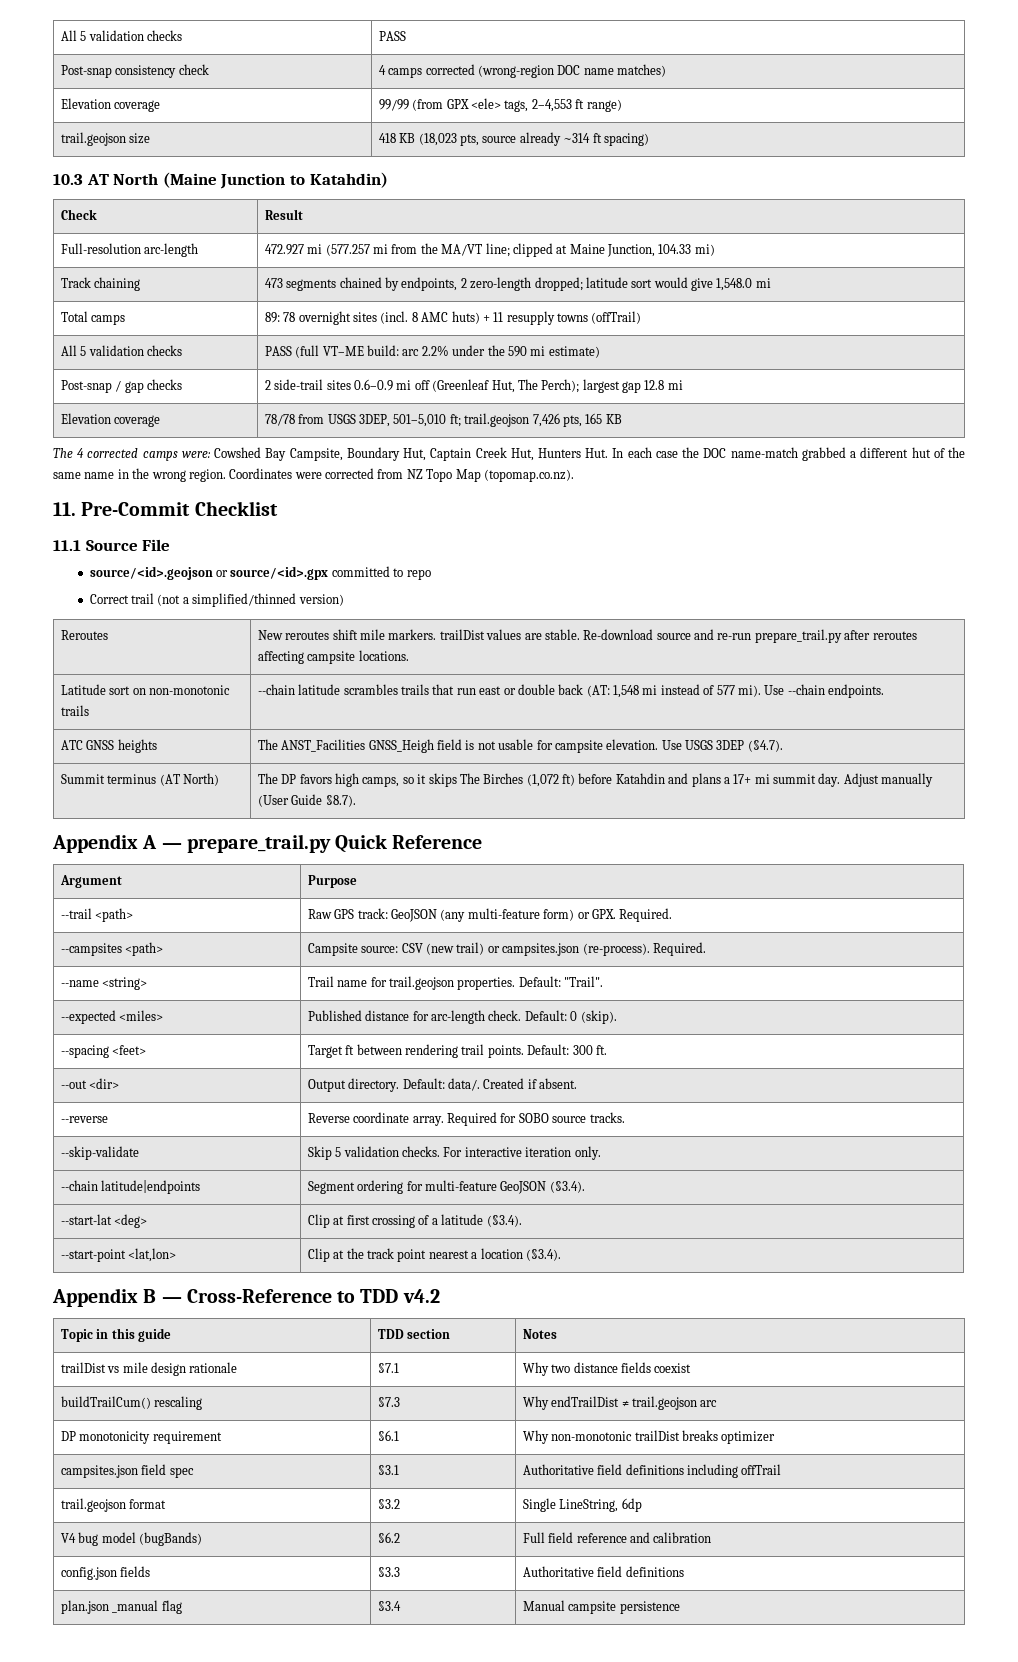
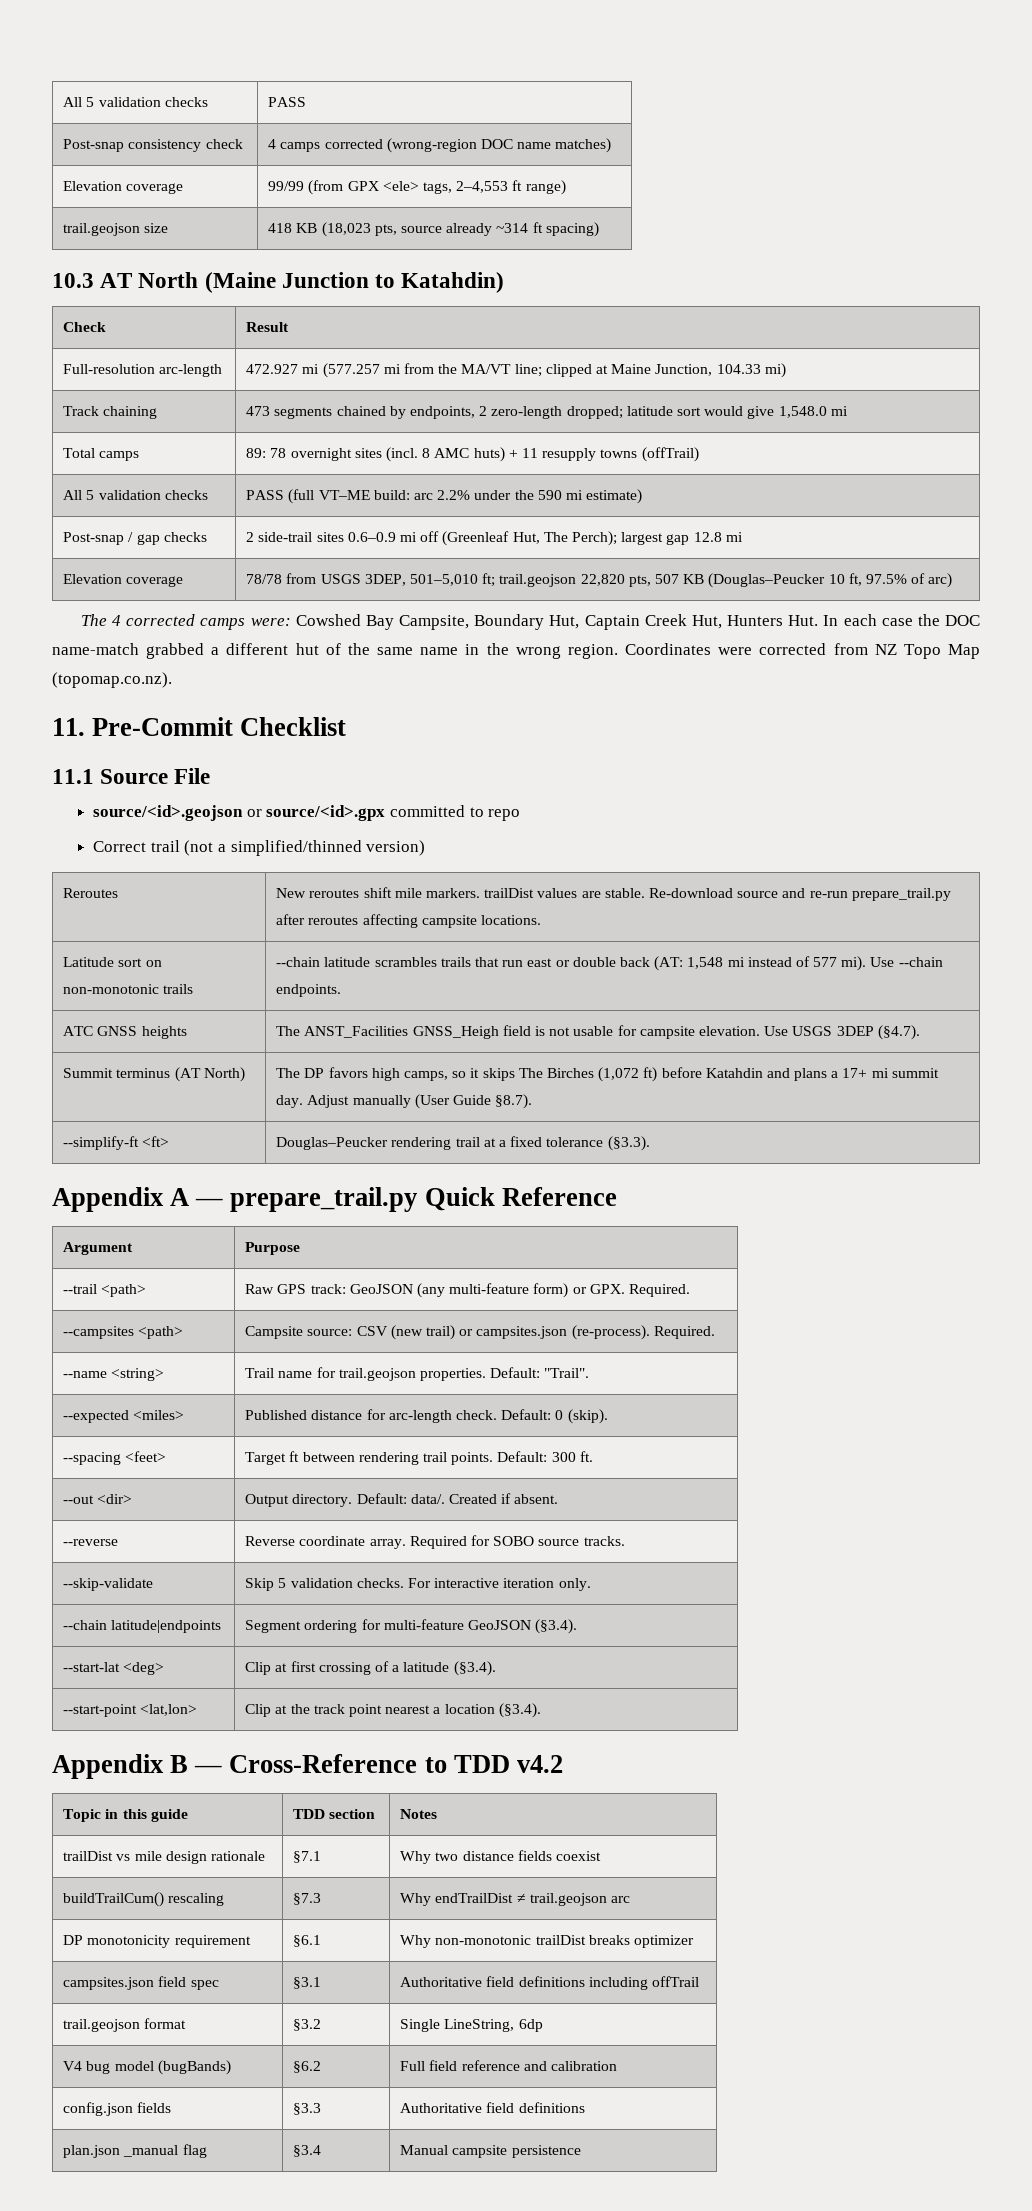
[532,413,622,427] 7,426 pts, 165 KB -> [580,573,953,588] 22,820 pts, 507 KB (Douglas–Peucker 10 ft, 97.5% of arc)
(356, 801) none -> [63,1136,170,1150] [276,1136,650,1151] // --simplify-ft <ft> | Douglas–Peucker rendering trail at a fixed tolerance (§3.3).

